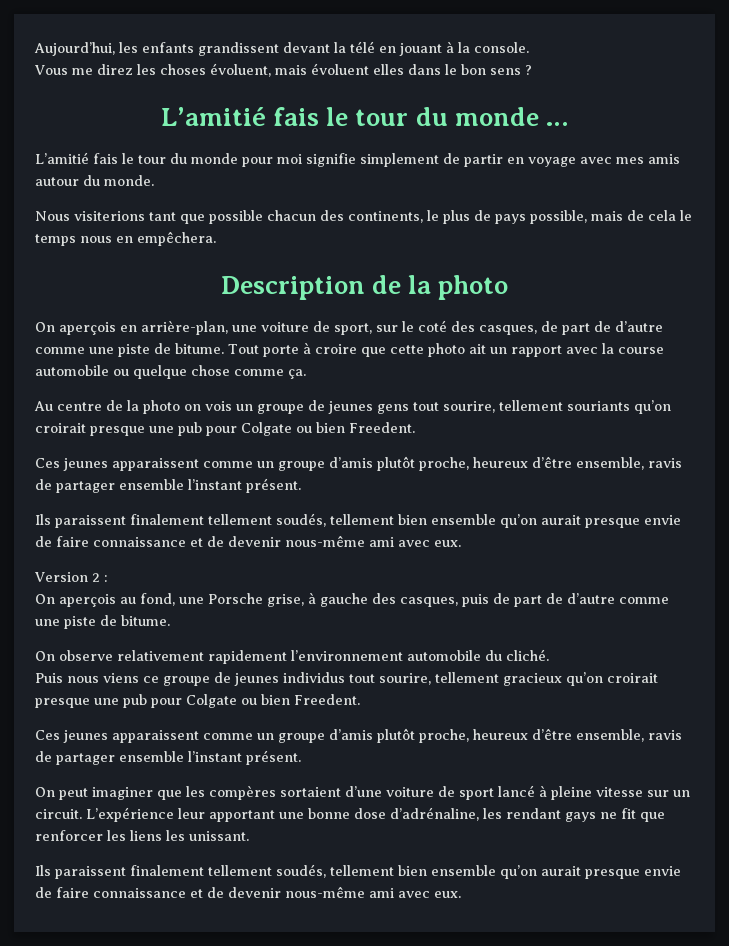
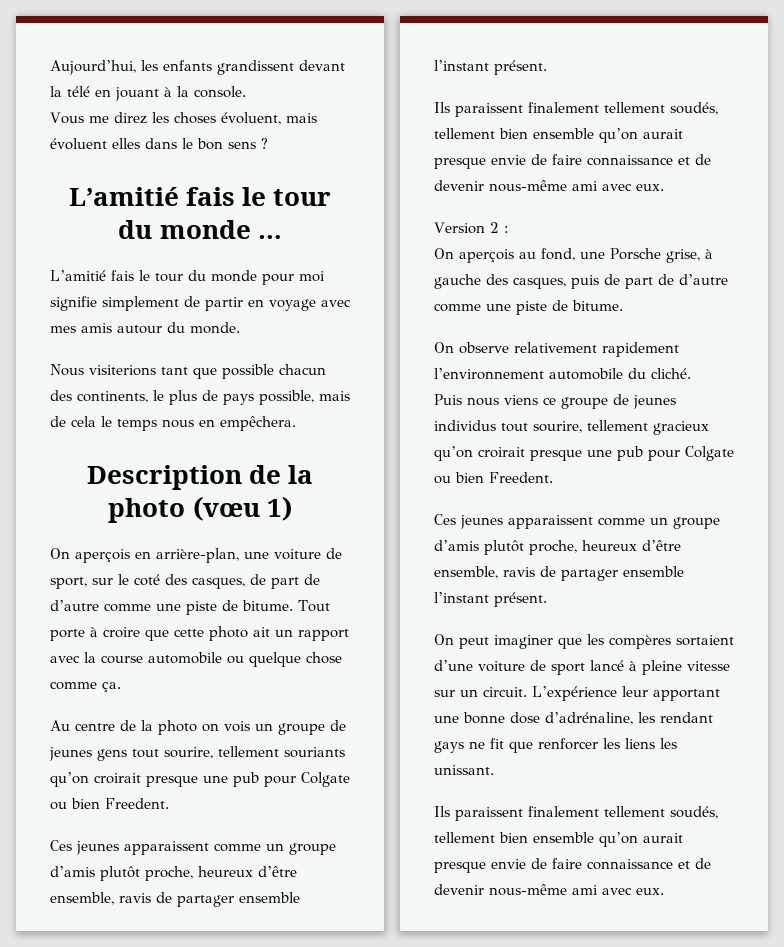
(509, 287) none -> [192,496,292,521] (vœu 1)

